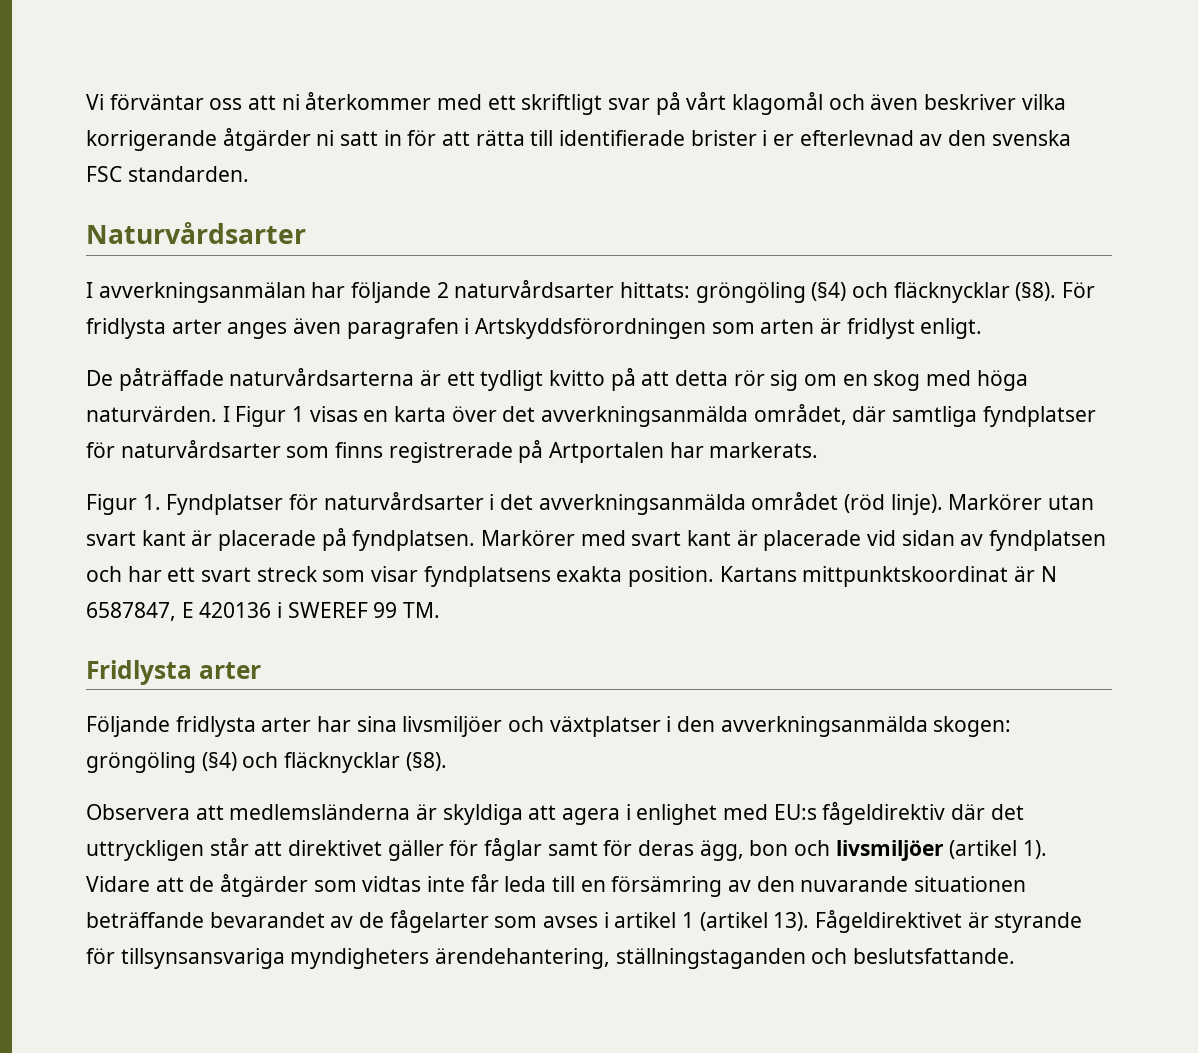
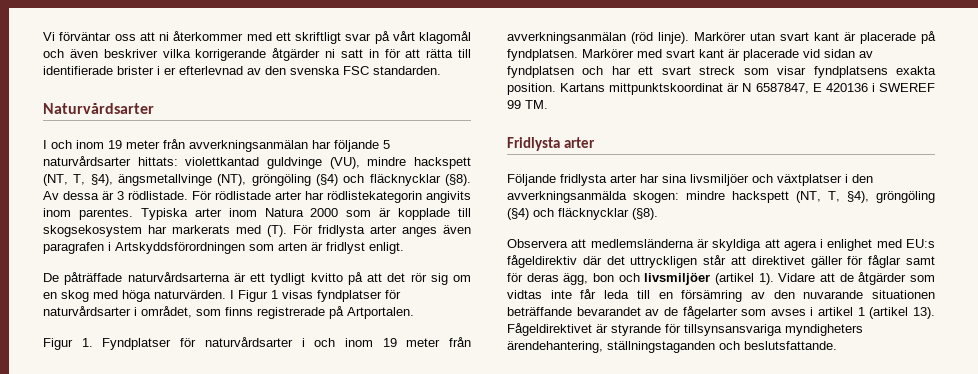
(93, 290) none -> [51,139,185,149] och inom 19 meter från
[436,282,449,298] 2 -> [383,140,390,149] 5
[695,282,1057,303] gröngöling (§4) och fläcknycklar (§8). -> [185,157,472,169] [43,174,471,186] [43,191,471,203] [43,208,471,220] [43,225,287,237] violettkantad guldvinge (VU), mindre hackspett (NT, T, §4), ängsmetallvinge (NT), gröngöling (§4) och fläcknycklar (§8). Av dessa är 3 rödlistade. För rödlistade arter har rödlistekategorin angivits inom parentes. Typiska arter inom Natura 2000 som är kopplade till skogsekosystem har markerats med (T).
[675,370,729,386] detta -> [387,273,406,282] det
[363,404,978,427] en karta över det avverkningsanmälda området, där samtliga -> (313, 294) none
(281, 449) none -> [134,306,192,318] i området,
[549,442,819,463] Artportalen har markerats. -> [347,307,414,319] Artportalen.
[500,492,839,515] det avverkningsanmälda området -> [314,337,471,347] [507,32,626,44] och inom 19 meter från avverkningsanmälan
(1012, 726) none -> [686,191,869,203] mindre hackspett (NT, T, §4),

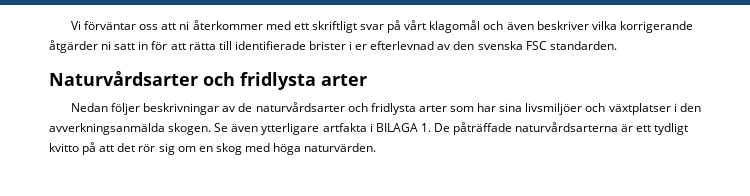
[43,139,390,152] [43,156,472,169] [43,174,471,186] [43,191,471,203] [43,208,471,220] [43,225,471,237] [43,242,404,254] // I och inom 19 meter från avverkningsanmälan har följande 5 naturvårdsarter hittats: violettkantad guldvinge (VU), mindre hackspett (NT, T, §4), ängsmetallvinge (NT), gröngöling (§4) och fläcknycklar (§8). Av dessa är 3 rödlistade. För rödlistade arter har rödlistekategorin angivits inom parentes. Typiska arter inom Natura 2000 som är kopplade till skogsekosystem har markerats med (T). För fridlysta arter anges även paragrafen i Artskyddsförordningen som arten är fridlyst enligt. // -> [203,72,367,90] [71,102,701,115] [49,123,431,135] och fridlysta arter // Nedan följer beskrivningar av de naturvårdsarter och fridlysta arter som har sina livsmiljöer och växtplatser i den avverkningsanmälda skogen. Se även ytterligare artfakta i BILAGA 1.
[230,290,401,302] [43,306,414,319] [43,337,471,350] [507,31,936,44] [507,49,873,61] [507,66,937,78] [507,83,935,95] [507,100,548,109] [507,137,596,151] [507,174,873,186] [507,191,935,203] [507,208,658,220] [507,239,935,251] [507,255,935,268] [507,272,935,285] [507,289,935,302] [507,306,935,319] [507,323,863,336] [507,341,837,353] I Figur 1 visas fyndplatser för naturvårdsarter i området, som finns registrerade på Artportalen. // Figur 1. Fyndplatser för naturvårdsarter i och inom 19 meter från avverkningsanmälan (röd linje). Markörer utan svart kant är placerade på fyndplatsen. Markörer med svart kant är placerade vid sidan av fyndplatsen och har ett svart streck som visar fyndplatsens exakta position. Kartans mittpunktskoordinat är N 6587847, E 420136 i SWEREF 99 TM. // Fridlysta arter // Följande fridlysta arter har sina livsmiljöer och växtplatser i den avverkningsanmälda skogen: mindre hackspett (NT, T, §4), gröngöling (§4) och fläcknycklar (§8). // Observera att medlemsländerna är skyldiga att agera i enlighet med EU:s fågeldirektiv där det uttryckligen står att direktivet gäller för fåglar samt för deras ägg, bon och livsmiljöer (artikel 1). Vidare att de åtgärder som vidtas inte får leda till en försämring av den nuvarande situationen beträffande bevarandet av de fågelarter som avses i artikel 1 (artikel 13). Fågeldirektivet är styrande för tillsynsansvariga myndigheters ärendehantering, ställningstaganden och beslutsfattande. -> (377, 147) none

